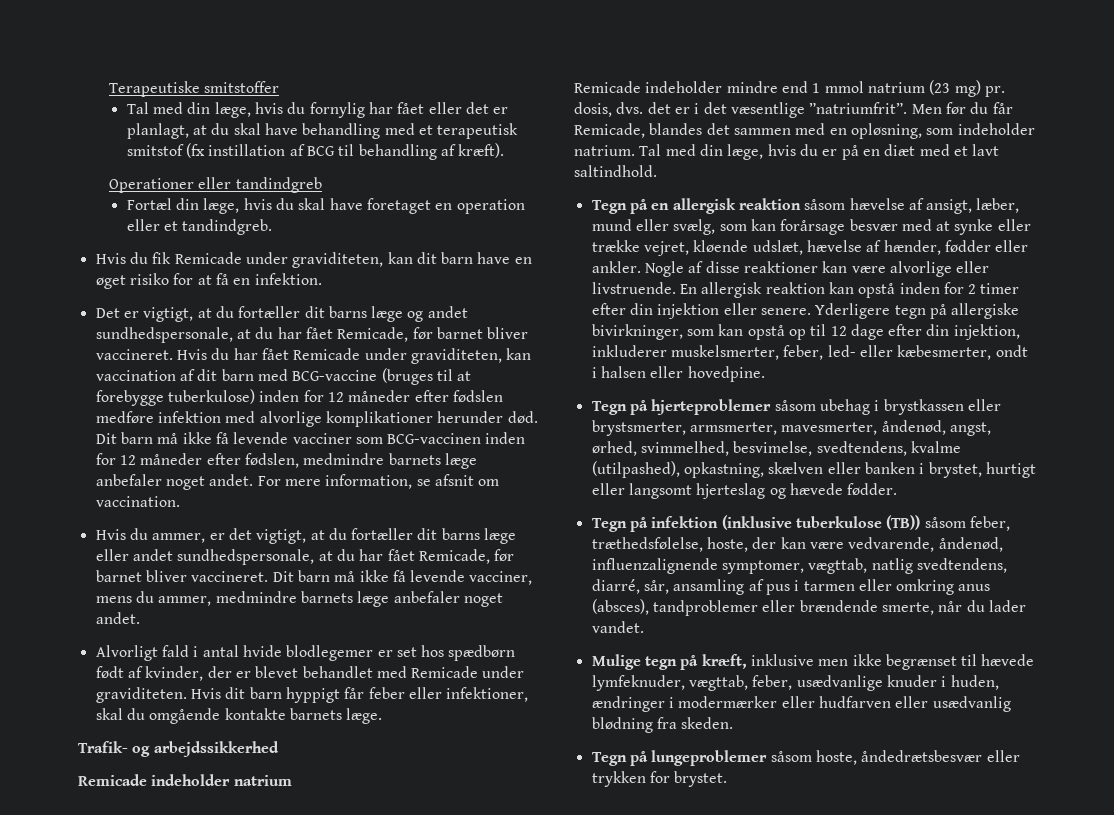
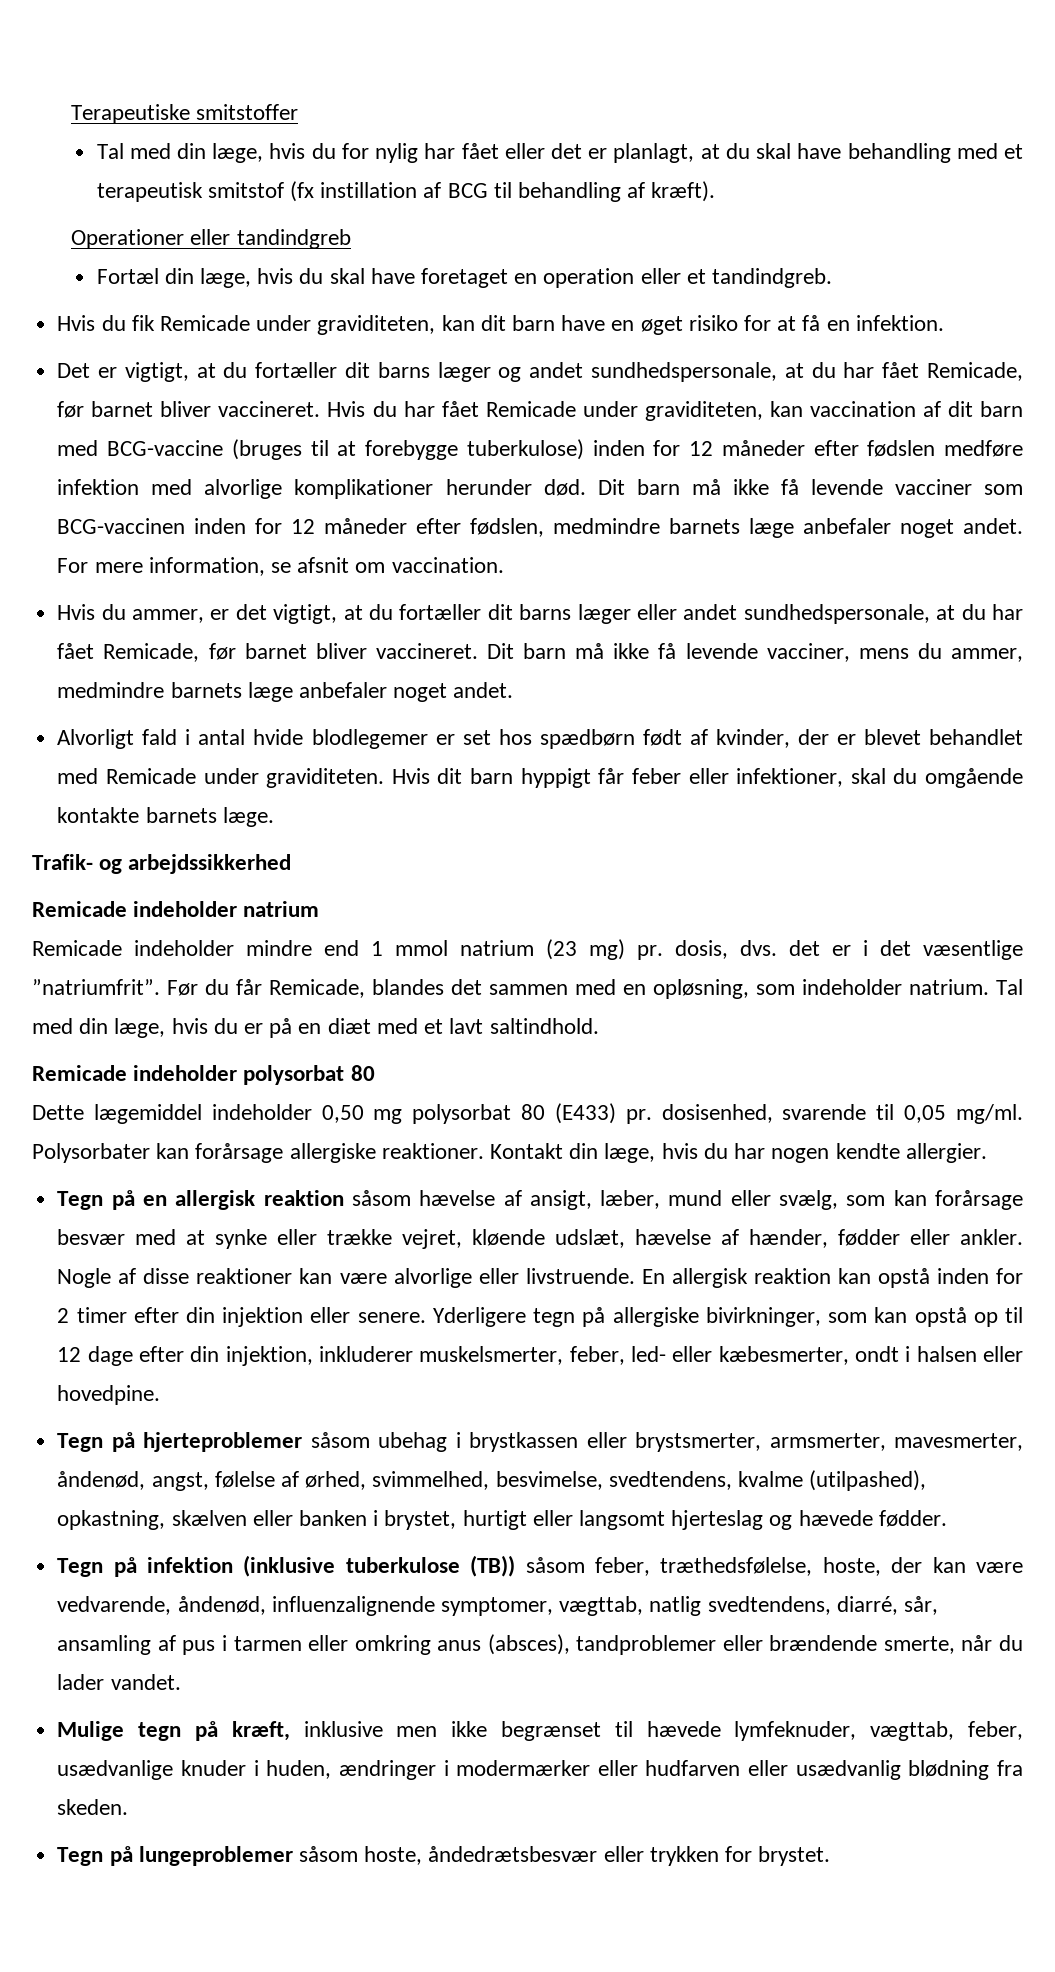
[309,102,365,118] fornylig -> [341,143,419,163] for nylig
[371,306,404,322] læge -> [437,362,491,382] læger
[484,528,517,544] læge -> [577,604,631,624] læger
[911,102,966,114] Men før -> [167,980,198,996] Før
(657, 171) none -> [32,1065,375,1085] [32,1103,1023,1124] [32,1143,987,1163] // Remicade indeholder polysorbat 80 // Dette lægemiddel indeholder 0,50 mg polysorbat 80 (E433) pr. dosisenhed, svarende til 0,05 mg/ml. Polysorbater kan forårsage allergiske reaktioner. Kontakt din læge, hvis du har nogen kendte allergier.
(991, 429) none -> [214,1471,299,1488] følelse af

